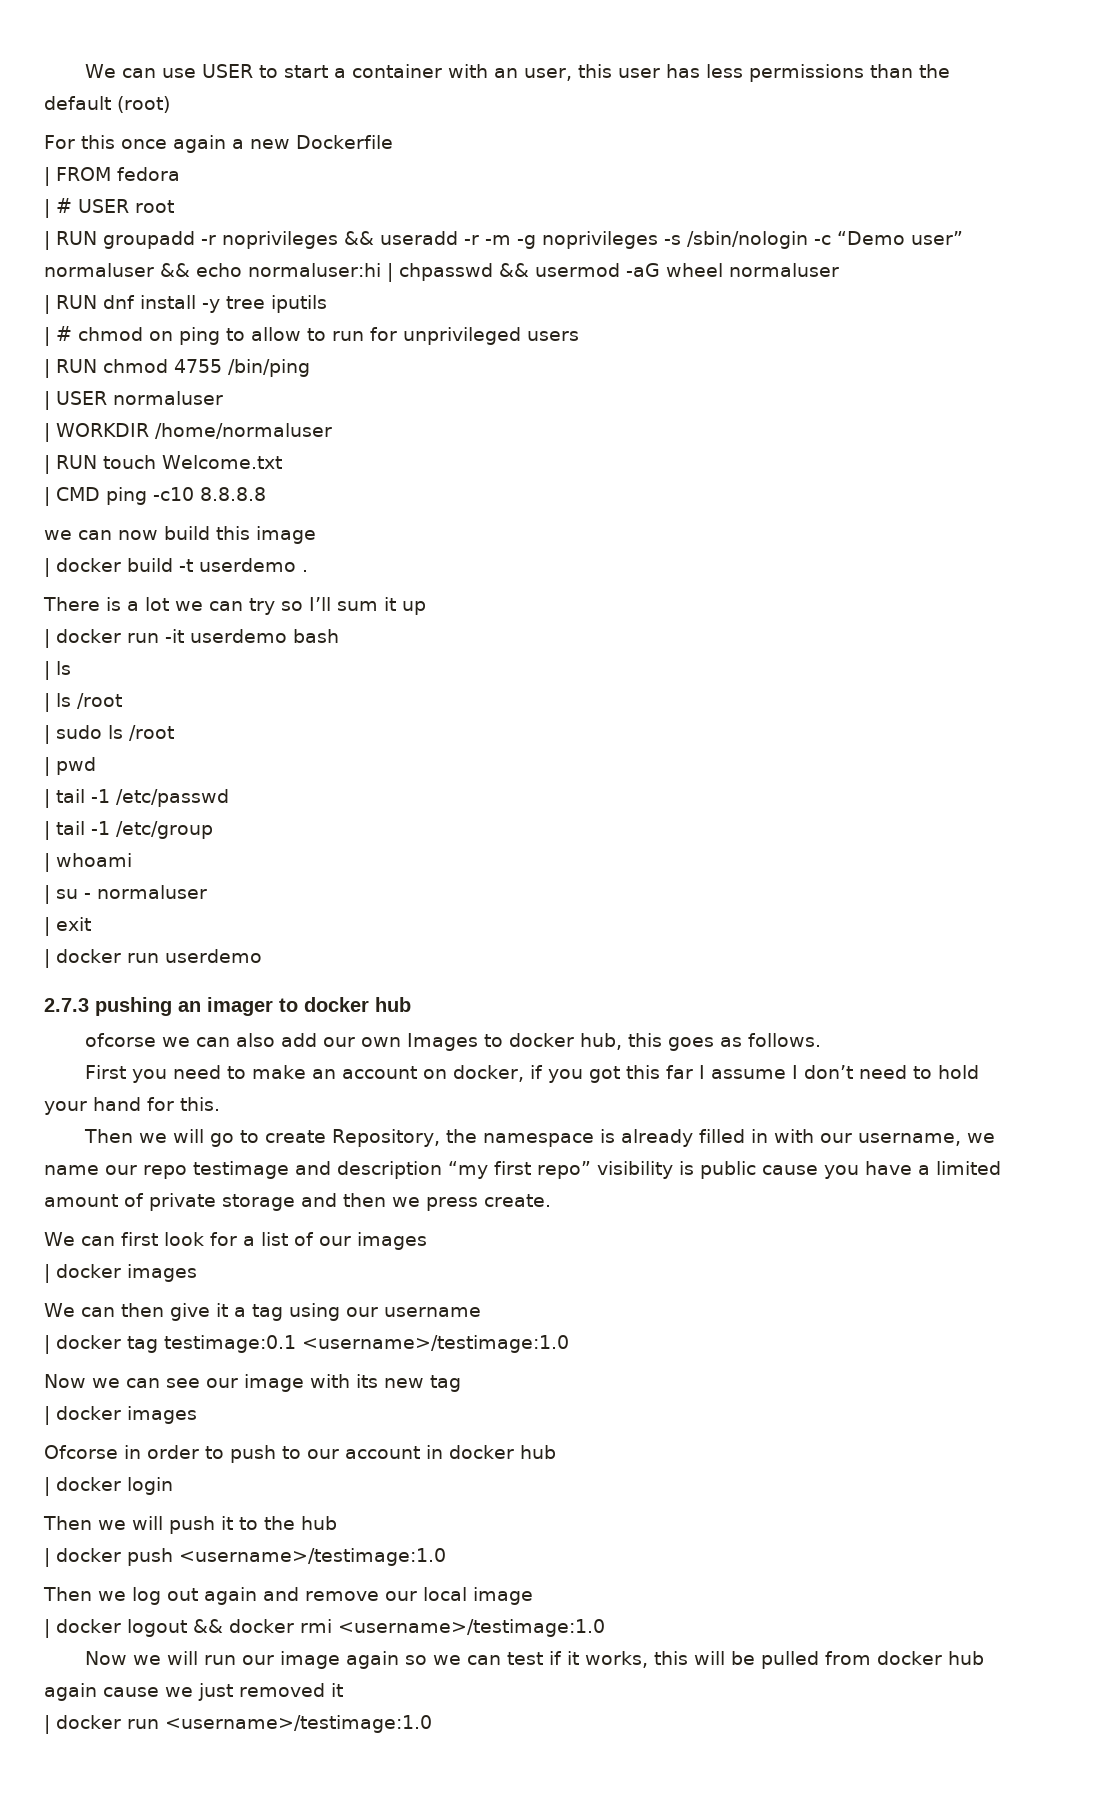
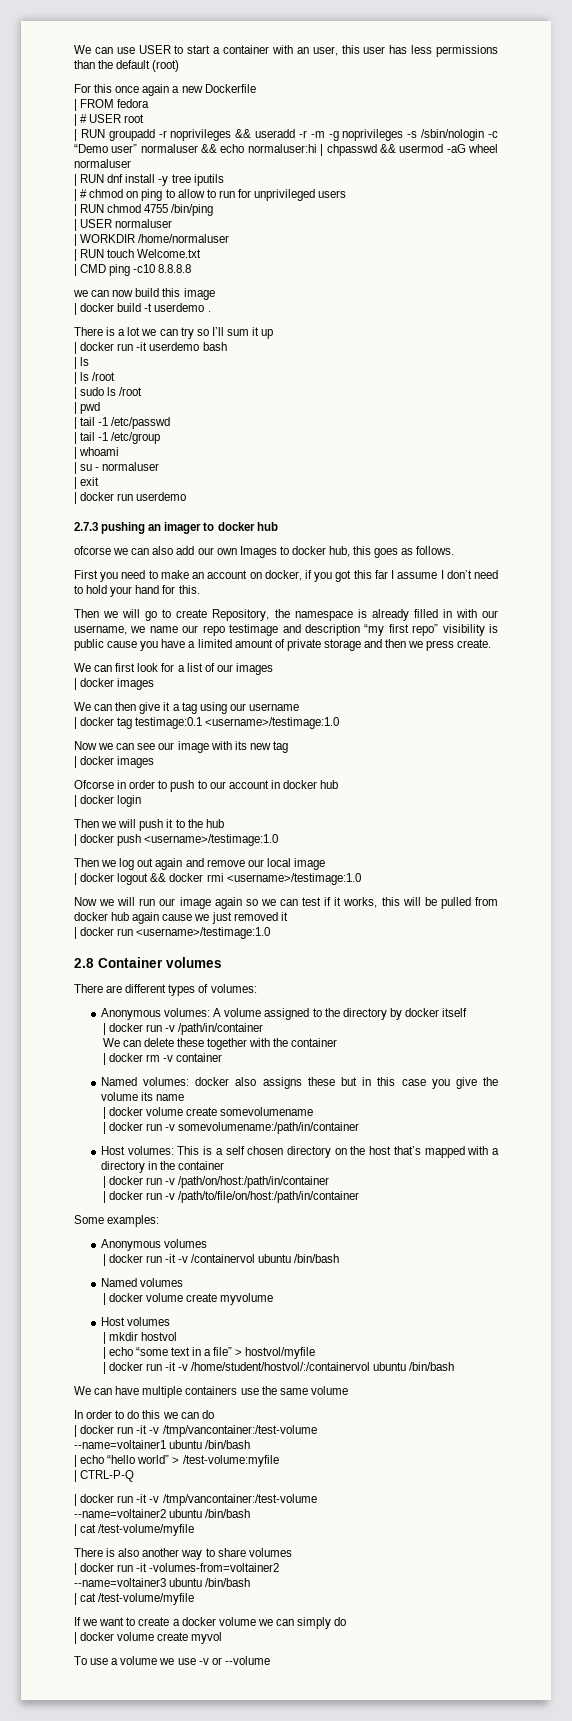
(432, 1724) none -> [74,957,222,968] [74,984,257,996] [100,1008,468,1020] [102,1023,264,1035] [102,1038,338,1050] [102,1053,223,1065] [100,1077,498,1089] [100,1092,185,1101] [102,1107,314,1119] [102,1122,360,1134] [100,1146,499,1158] [100,1161,225,1173] [102,1176,330,1188] [102,1191,360,1203] [74,1215,160,1227] [100,1239,208,1251] [102,1254,340,1266] [100,1278,184,1287] [102,1293,274,1305] [100,1317,171,1326] [102,1332,177,1344] [102,1347,316,1359] [102,1362,455,1374] [74,1386,348,1398] [74,1410,214,1419] [74,1425,317,1437] [74,1440,251,1449] [74,1455,279,1467] [74,1470,135,1482] [74,1494,317,1506] [74,1509,251,1518] [74,1524,195,1536] [74,1548,292,1560] [74,1563,280,1575] [74,1578,251,1587] [74,1593,195,1605] [74,1617,347,1629] [74,1632,223,1644] [74,1656,270,1665] // 2.8 Container volumes // There are different types of volumes: // Anonymous volumes: A volume assigned to the directory by docker itself // | docker run -v /path/in/container // We can delete these together with the container // | docker rm -v container // Named volumes: docker also assigns these but in this case you give the volume its name // | docker volume create somevolumename // | docker run -v somevolumename:/path/in/container // Host volumes: This is a self chosen directory on the host that’s mapped with a directory in the container // | docker run -v /path/on/host:/path/in/container // | docker run -v /path/to/file/on/host:/path/in/container // Some examples: // Anonymous volumes // | docker run -it -v /containervol ubuntu /bin/bash // Named volumes // | docker volume create myvolume // Host volumes // | mkdir hostvol // | echo “some text in a file” > hostvol/myfile // | docker run -it -v /home/student/hostvol/:/containervol ubuntu /bin/bash // We can have multiple containers use the same volume // In order to do this we can do // | docker run -it -v /tmp/vancontainer:/test-volume // --name=voltainer1 ubuntu /bin/bash // | echo “hello world” > /test-volume:myfile // | CTRL-P-Q // | docker run -it -v /tmp/vancontainer:/test-volume // --name=voltainer2 ubuntu /bin/bash // | cat /test-volume/myfile // There is also another way to share volumes // | docker run -it -volumes-from=voltainer2 // --name=voltainer3 ubuntu /bin/bash // | cat /test-volume/myfile // If we want to create a docker volume we can simply do // | docker volume create myvol // To use a volume we use -v or --volume

